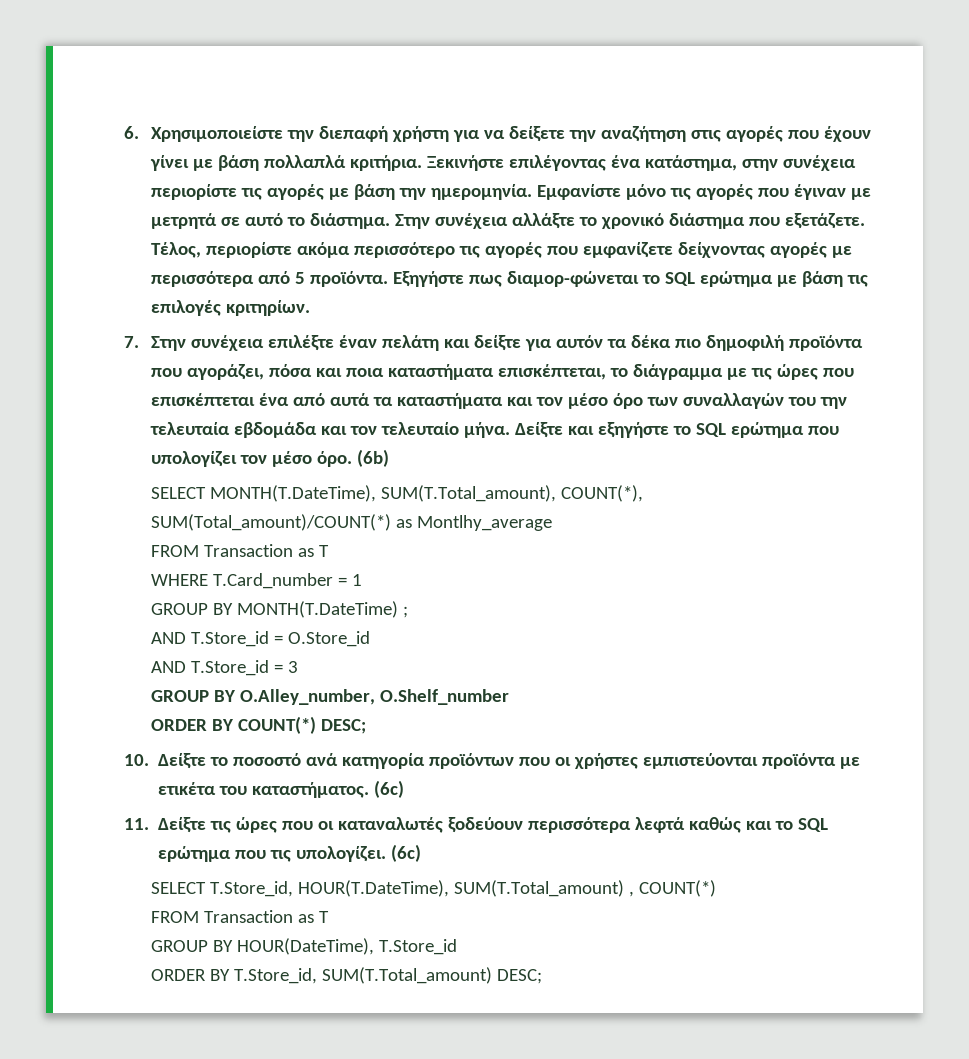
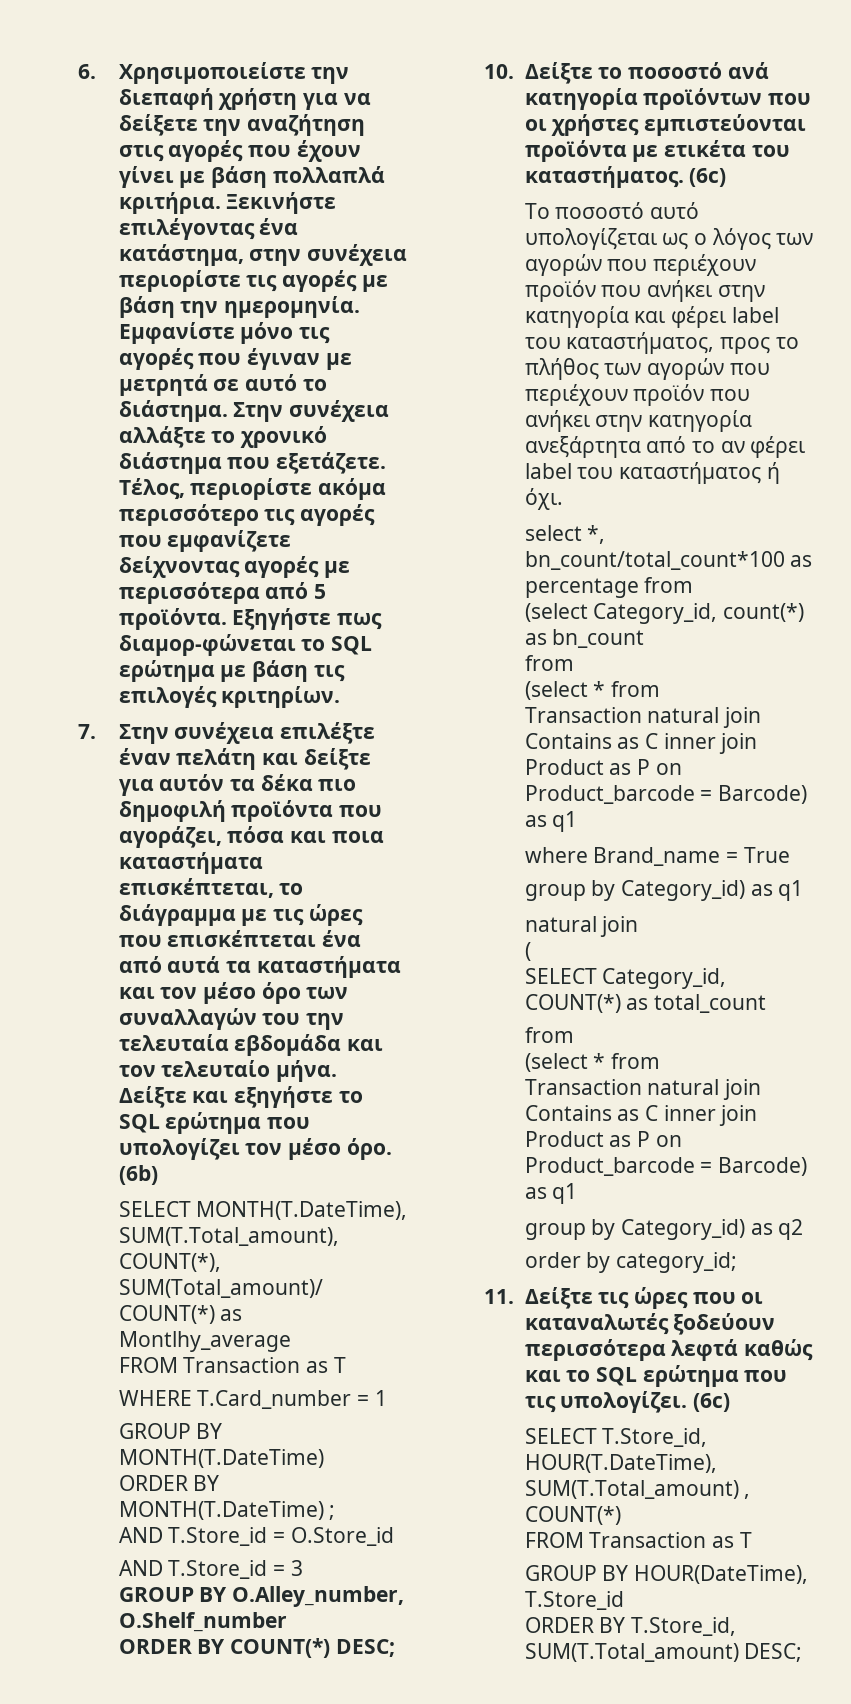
(398, 609) none -> [118,1475,220,1491] [118,1501,324,1520] // ORDER BY MONTH(T.DateTime)
(405, 789) none -> [524,202,699,219] [524,228,814,250] [524,254,756,276] [524,280,765,302] [524,306,779,328] [524,332,799,354] [524,358,770,380] [524,384,750,406] [524,410,752,432] [524,436,806,458] [524,462,780,484] [524,488,563,510] [524,525,606,544] [524,551,813,570] [524,577,694,598] [524,603,804,624] [524,629,645,648] [524,655,574,671] [524,681,660,700] [524,707,761,728] [524,733,758,754] [524,759,682,775] [524,785,807,804] [524,811,578,832] [524,847,790,866] [524,880,804,901] [524,916,639,937] [524,942,531,961] [524,968,727,989] [524,994,766,1013] [524,1027,574,1043] [524,1053,660,1072] [524,1079,761,1100] [524,1105,758,1126] [524,1131,682,1147] [524,1157,807,1176] [524,1183,578,1204] [524,1219,804,1240] [524,1252,737,1273] // Το ποσοστό αυτό υπολογίζεται ως ο λόγος των αγορών που περιέχουν προϊόν που ανήκει στην κατηγορία και φέρει label του καταστήματος, προς το πλήθος των αγορών που περιέχουν προϊόν που ανήκει στην κατηγορία ανεξάρτητα από το αν φέρει label του καταστήματος ή όχι. // select *, bn_count/total_count*100 as percentage from // (select Category_id, count(*) as bn_count // from // (select * from // Transaction natural join Contains as C inner join Product as P on Product_barcode = Barcode) as q1 // where Brand_name = True // group by Category_id) as q1 // natural join // ( // SELECT Category_id, COUNT(*) as total_count // from // (select * from // Transaction natural join Contains as C inner join Product as P on Product_barcode = Barcode) as q1 // group by Category_id) as q2 // order by category_id;

